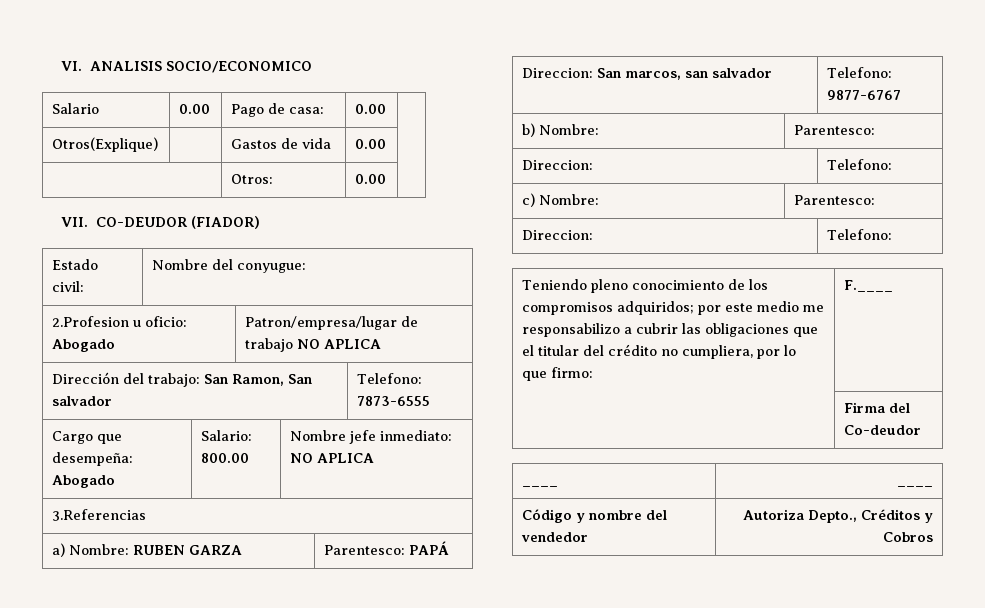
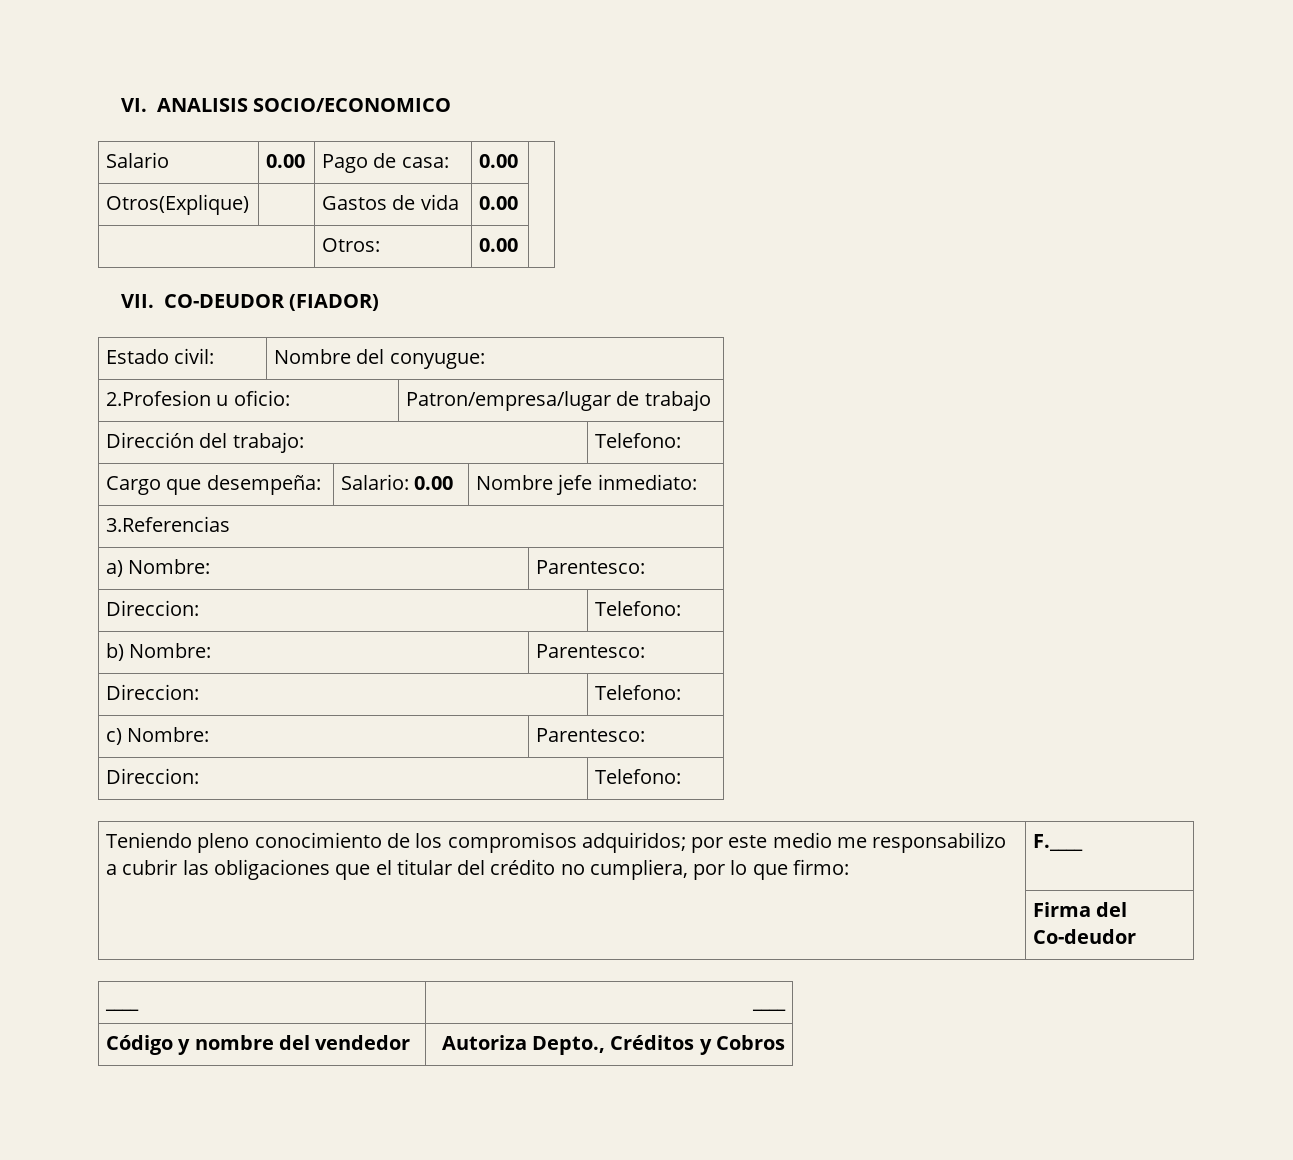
[52,339,116,352] Abogado -> (290, 398) none
[297,339,382,349] NO APLICA -> (711, 400) none
[204,374,313,386] [52,396,113,406] [357,373,423,384] [357,396,431,406] San Ramon, San salvador | Telefono: 7873-6555 -> [595,433,682,448] | Telefono:
[52,475,116,488] Abogado -> (321, 485) none
[201,453,250,463] 800.00 -> [414,476,454,490] 0.00
[290,453,375,463] NO APLICA -> (697, 482) none
[133,545,243,555] [324,541,450,555] [522,68,773,80] [827,67,893,78] [827,90,902,100] RUBEN GARZA | Parentesco: PAPÁ // Direccion: San marcos, san salvador | Telefono: 9877-6767 -> [536,560,646,574] [106,600,200,616] [595,601,682,616] | Parentesco: // Direccion: | Telefono:

